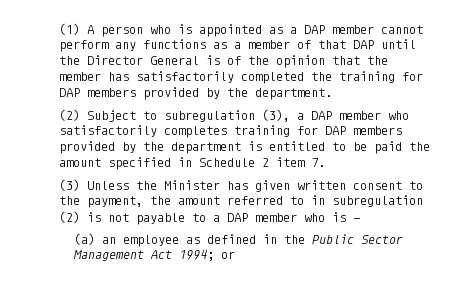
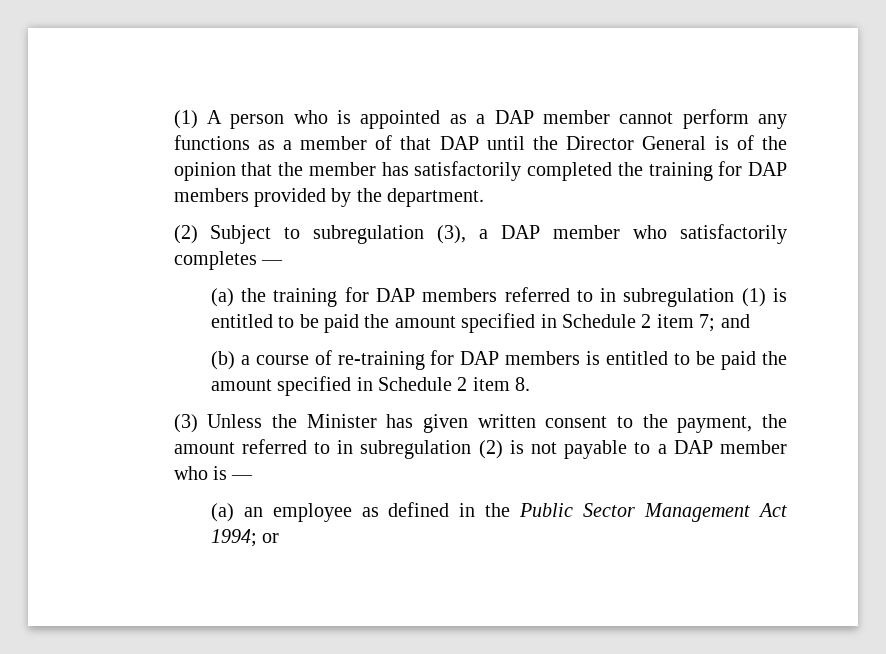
[234,125,403,137] [59,141,242,154] training for DAP members provided by the department -> [260,260,283,265] [210,287,766,307] — // (a) the training for DAP members referred to in subregulation (1)
[311,158,326,167] 7. -> [699,314,750,332] [210,350,788,370] [210,376,531,396] 7; and // (b) a course of re-training for DAP members is entitled to be paid the amount specified in Schedule 2 item 8.

